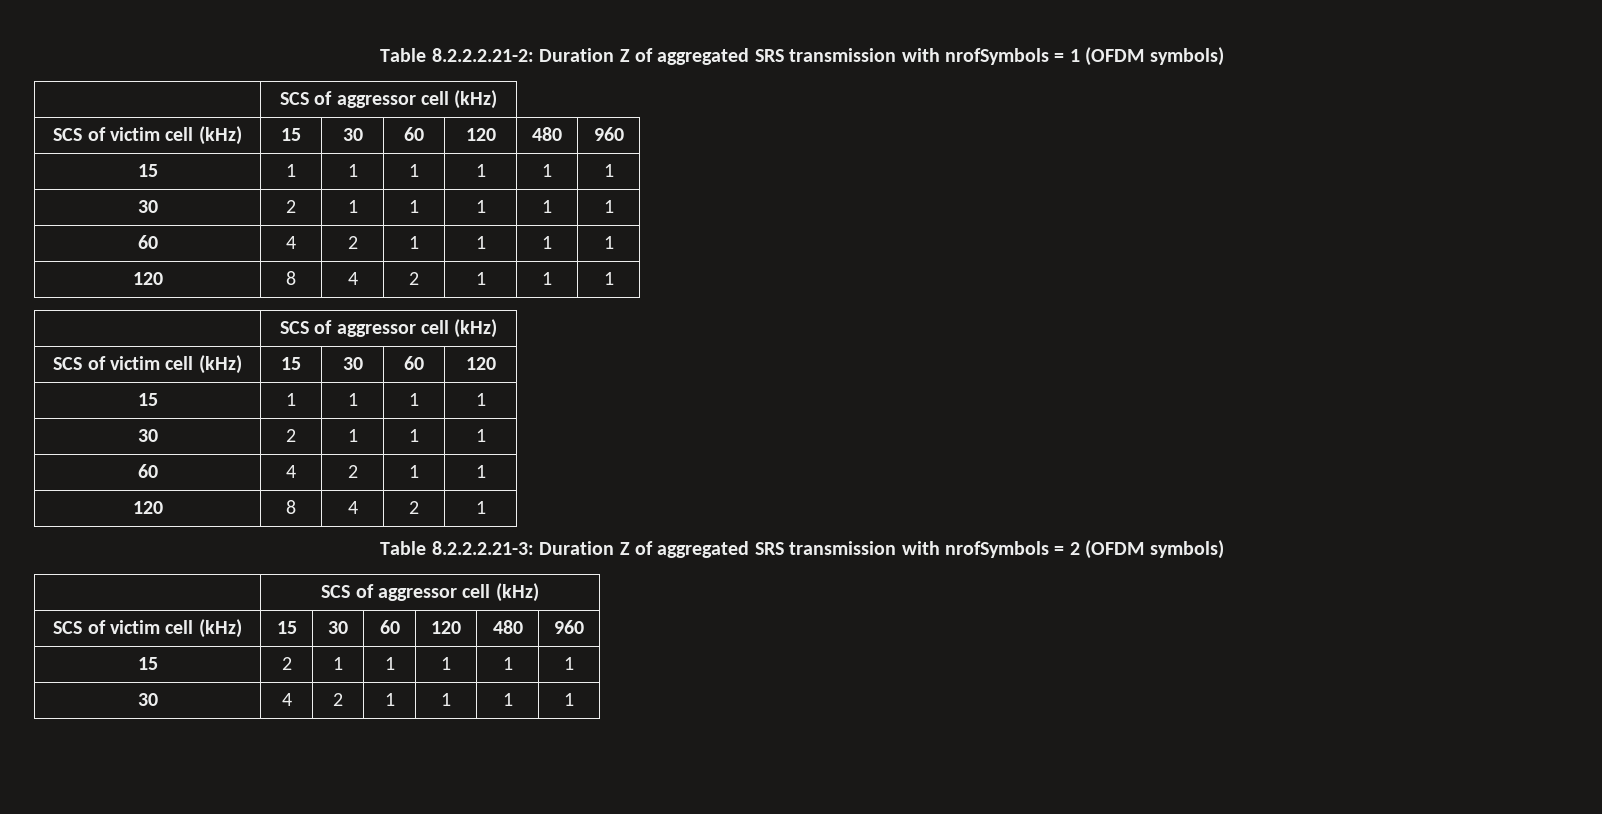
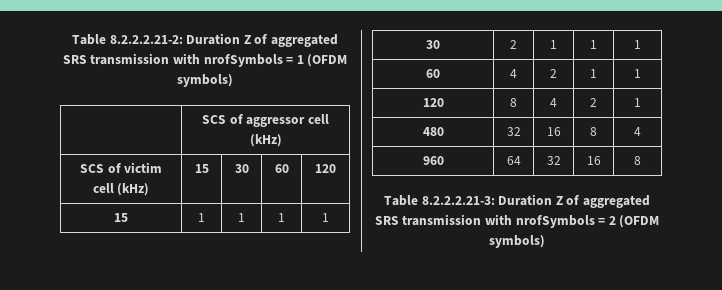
[53,126,242,145] [281,128,301,141] [342,128,363,141] [404,127,424,141] [465,128,496,141] [532,127,562,141] [593,127,624,141] [137,164,158,177] [286,164,296,177] [347,164,358,177] [409,164,419,177] [475,164,486,177] [542,164,552,177] [603,164,614,177] [137,200,158,213] [286,200,296,213] [347,200,358,213] [409,200,419,213] [475,200,486,213] [542,200,552,213] [603,200,614,213] [137,235,158,249] [286,236,296,249] [347,236,358,249] [409,236,419,249] [475,236,486,249] [542,236,552,249] [603,236,614,249] [132,272,163,285] [286,271,296,285] [347,272,358,285] [409,272,419,285] [475,272,486,285] [542,272,552,285] [603,272,614,285] [279,319,498,338] // SCS of victim cell (kHz) | 15 | 30 | 60 | 120 | 480 | 960 // 15 | 1 | 1 | 1 | 1 | 1 | 1 // 30 | 2 | 1 | 1 | 1 | 1 | 1 // 60 | 4 | 2 | 1 | 1 | 1 | 1 // 120 | 8 | 4 | 2 | 1 | 1 | 1 // | SCS of aggressor cell (kHz) -> (282, 140) none
(486, 507) none -> [422,127,444,136] [506,127,521,136] [546,127,561,136] [590,127,597,136] [634,127,641,136] [422,156,444,165] [506,156,521,165] [546,156,561,165] [586,156,601,165] [634,156,641,165] // 480 | 32 | 16 | 8 | 4 // 960 | 64 | 32 | 16 | 8
[321,583,539,602] [53,619,242,638] [276,621,297,634] [328,621,348,634] [379,620,400,634] [431,621,461,634] [492,620,523,634] [554,620,584,634] [137,657,158,670] [281,657,292,670] [333,657,343,670] [384,657,395,670] [441,657,451,670] [502,657,513,670] [564,657,574,670] [137,693,158,706] [281,693,292,706] [333,693,343,706] [384,693,395,706] [441,693,451,706] [502,693,513,706] [564,693,574,706] // | SCS of aggressor cell (kHz) // SCS of victim cell (kHz) | 15 | 30 | 60 | 120 | 480 | 960 // 15 | 2 | 1 | 1 | 1 | 1 | 1 // 30 | 4 | 2 | 1 | 1 | 1 | 1 -> (545, 241) none

